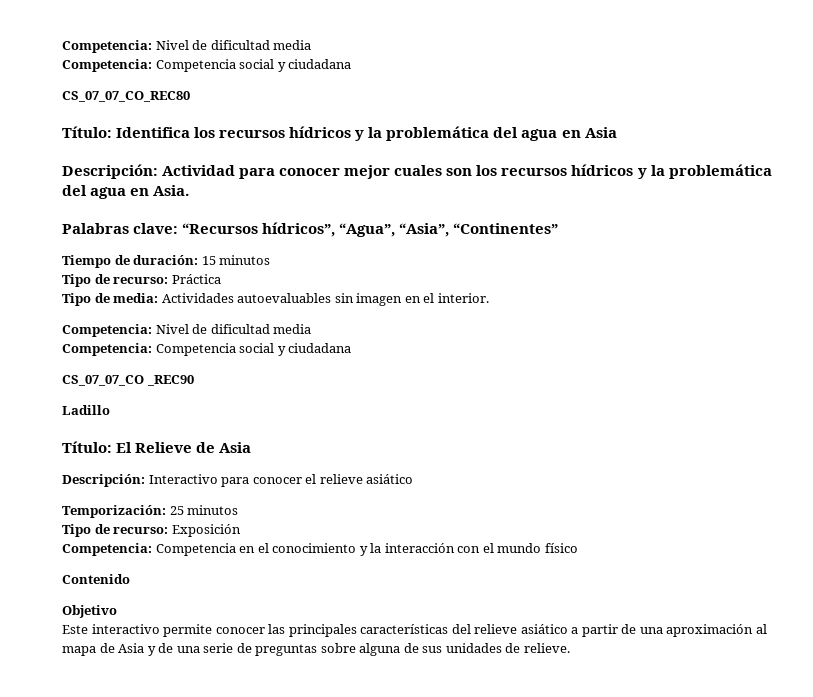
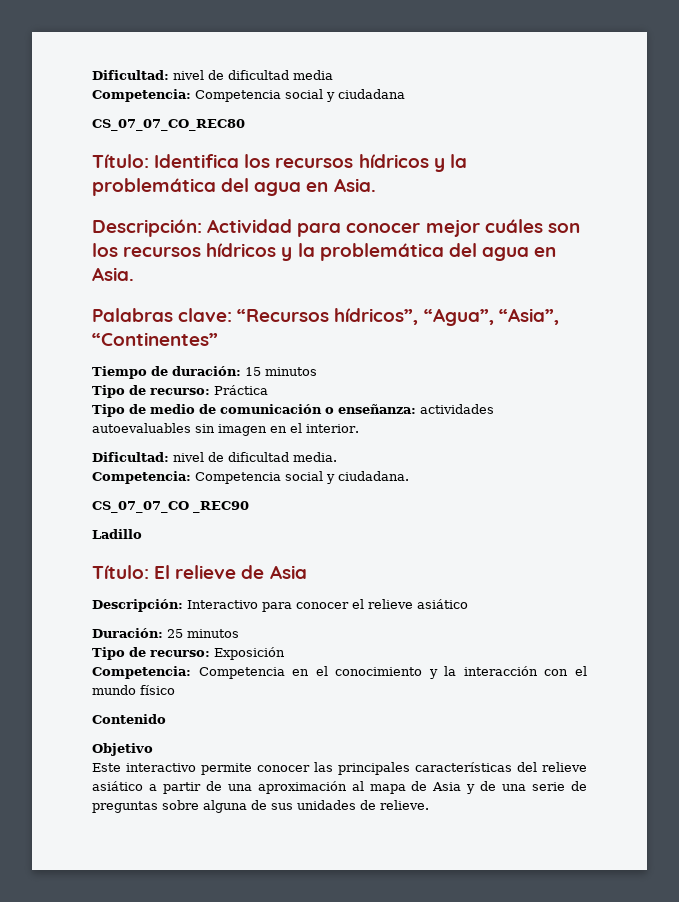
[62,40,189,53] Competencia: Nivel -> [92,70,204,80] Dificultad: nivel
[584,127,617,138] Asia -> [333,178,376,192] Asia.
[394,165,443,176] cuales -> [484,219,543,233] cuáles
[113,293,234,303] media: Actividades -> [150,404,494,414] medio de comunicación o enseñanza: actividades
[62,324,312,337] [62,343,352,356] Competencia: Nivel de dificultad media // Competencia: Competencia social y ciudadana -> [92,452,337,462] [92,471,409,484] Dificultad: nivel de dificultad media. // Competencia: Competencia social y ciudadana.
[135,442,193,453] Relieve -> [175,565,237,579] relieve
[62,505,166,518] Temporización: -> [92,628,163,638] Duración:

